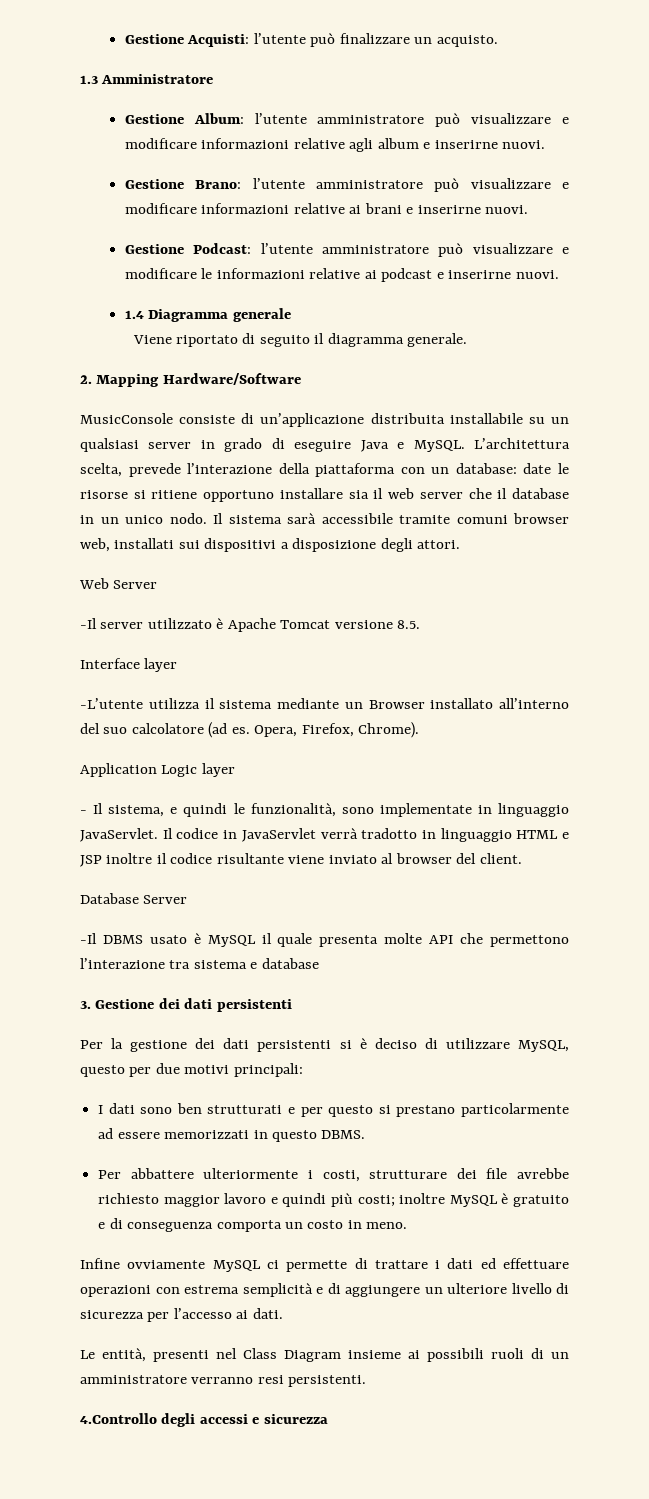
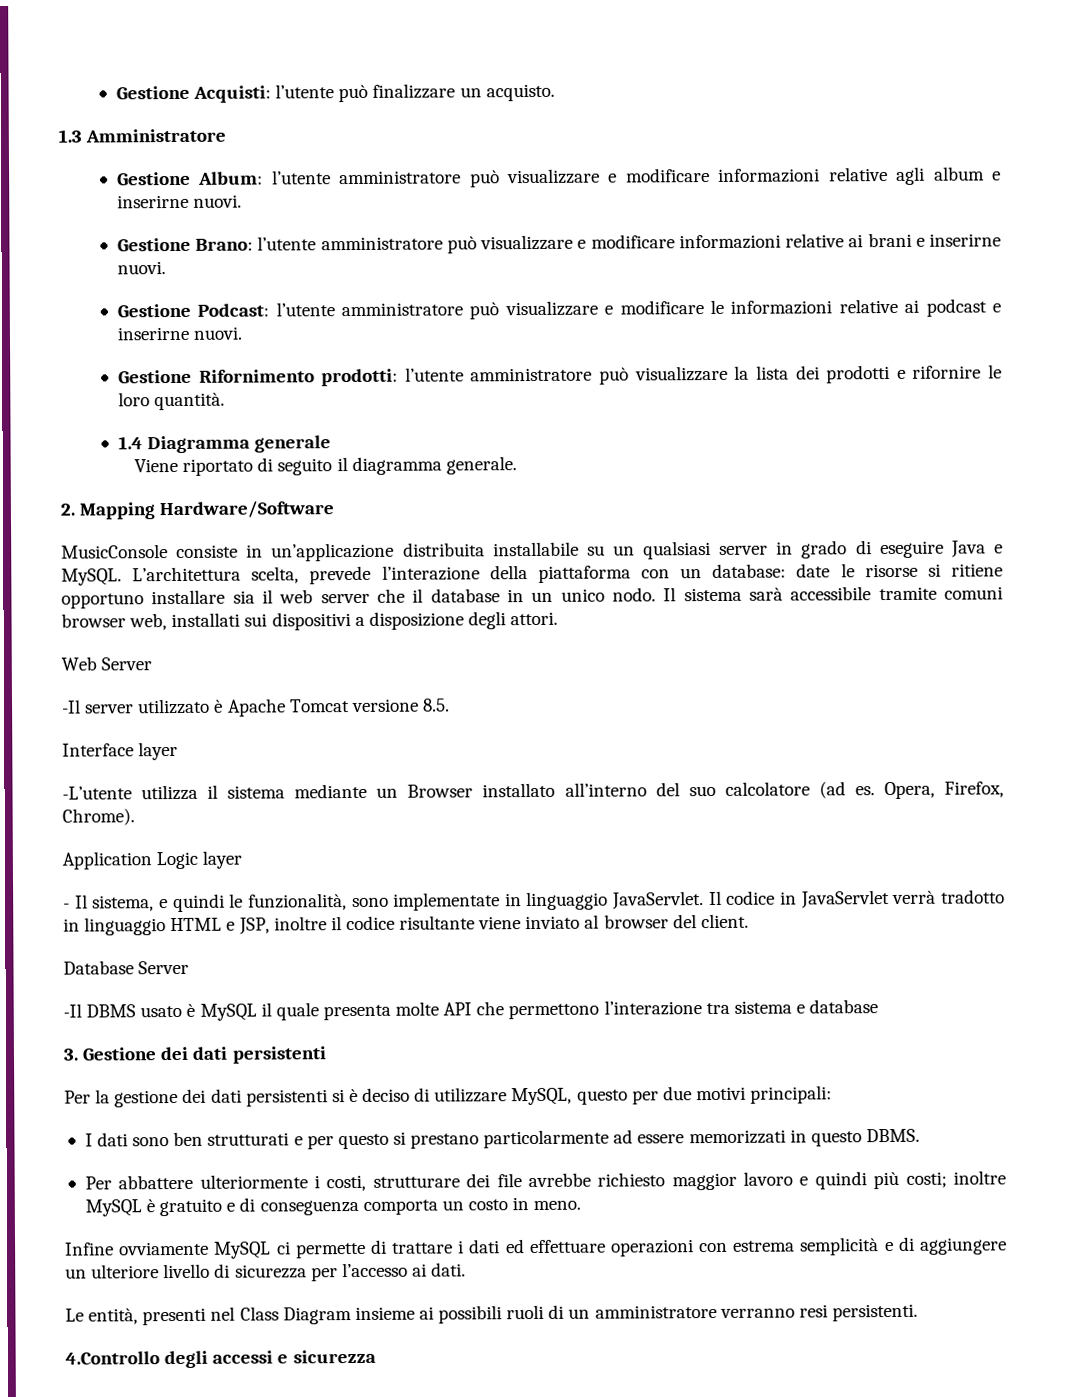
(559, 274) none -> [117,364,1003,387] [117,392,226,411] // Gestione Rifornimento prodotti: l’utente amministratore può visualizzare la lista dei prodotti e rifornire le loro quantità.
[241,413,255,424] di -> [246,544,264,558] in
[80,855,102,867] JSP -> [238,917,270,935] JSP,

